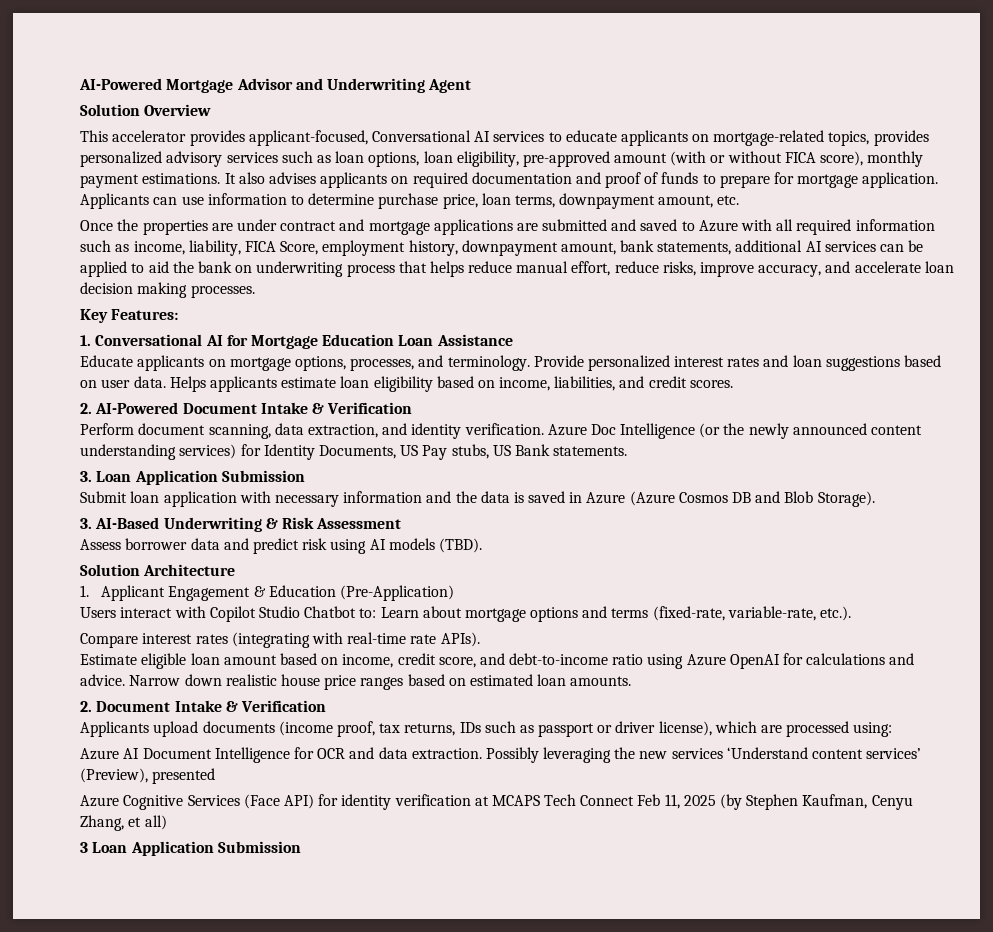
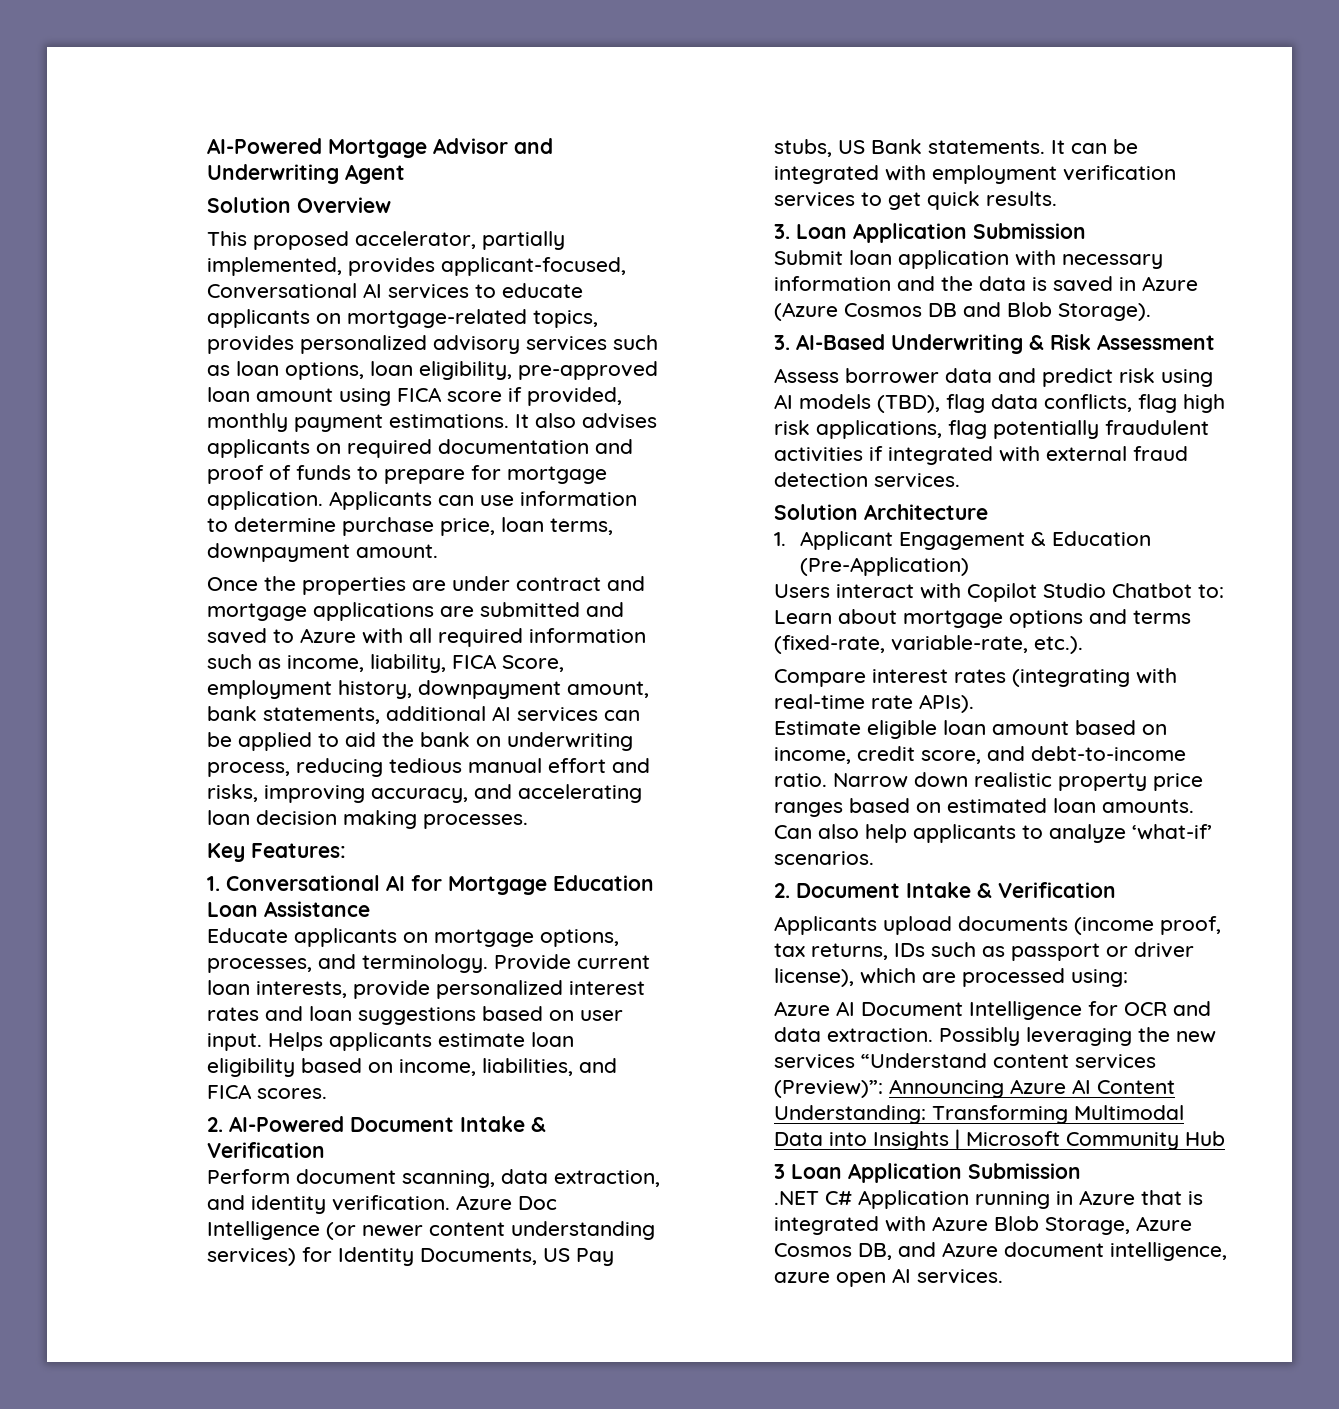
[112,130,187,142] accelerator -> [252,231,565,250] [206,257,342,276] proposed accelerator, partially implemented,
[614,151,863,166] amount (with or without FICA score), -> [206,387,622,406] loan amount using FICA score if provided,
[658,195,740,208] amount, etc. -> [355,544,438,558] amount.
[346,261,754,277] process that helps reduce manual effort, reduce risks, improve -> [206,758,650,777] [206,784,365,803] process, reducing tedious manual effort and risks, improving
[854,261,921,273] accelerate -> [517,784,642,803] accelerating
(584, 361) none -> [576,955,650,969] [206,980,430,999] current loan interests, provide
[133,376,166,388] data. -> [206,1033,262,1051] input.
[648,376,687,388] credit -> [206,1084,252,1099] FICA
[723,423,867,439] the newly announced -> [361,1225,423,1237] newer
(628, 451) none -> [1050,139,1138,154] [773,165,1176,184] [773,191,1057,210] It can be integrated with employment verification services to get quick results.
[438,538,482,553] (TBD). -> [876,394,1225,413] [773,420,1209,439] [773,446,1188,465] [773,472,960,488] (TBD), flag data conflicts, flag high risk applications, flag potentially fraudulent activities if integrated with external fraud detection services.
[612,653,915,669] [80,674,126,686] ratio using Azure OpenAI for calculations and advice. -> [773,773,827,787] ratio.
[280,674,320,686] house -> [1057,773,1147,791] property
(632, 681) none -> [773,824,1212,843] [773,851,874,865] Can also help applicants to analyze ‘what-if’ scenarios.
[726,747,922,759] [80,768,216,784] [80,794,913,810] [80,815,167,831] [80,841,301,856] ‘Understand content services’ (Preview), presented // Azure Cognitive Services (Face API) for identity verification at MCAPS Tech Connect Feb 11, 2025 (by Stephen Kaufman, Cenyu Zhang, et all) // 3 Loan Application Submission -> [860,1053,1156,1069] [773,1079,1175,1098] [773,1105,1184,1124] [773,1129,1225,1150] [773,1163,1081,1183] [773,1190,1203,1209] [773,1216,1192,1235] [773,1242,1227,1261] [773,1268,1003,1287] “Understand content services (Preview)”: Announcing Azure AI Content Understanding: Transforming Multimodal Data into Insights | Microsoft Community Hub // 3 Loan Application Submission // .NET C# Application running in Azure that is integrated with Azure Blob Storage, Azure Cosmos DB, and Azure document intelligence, azure open AI services.

